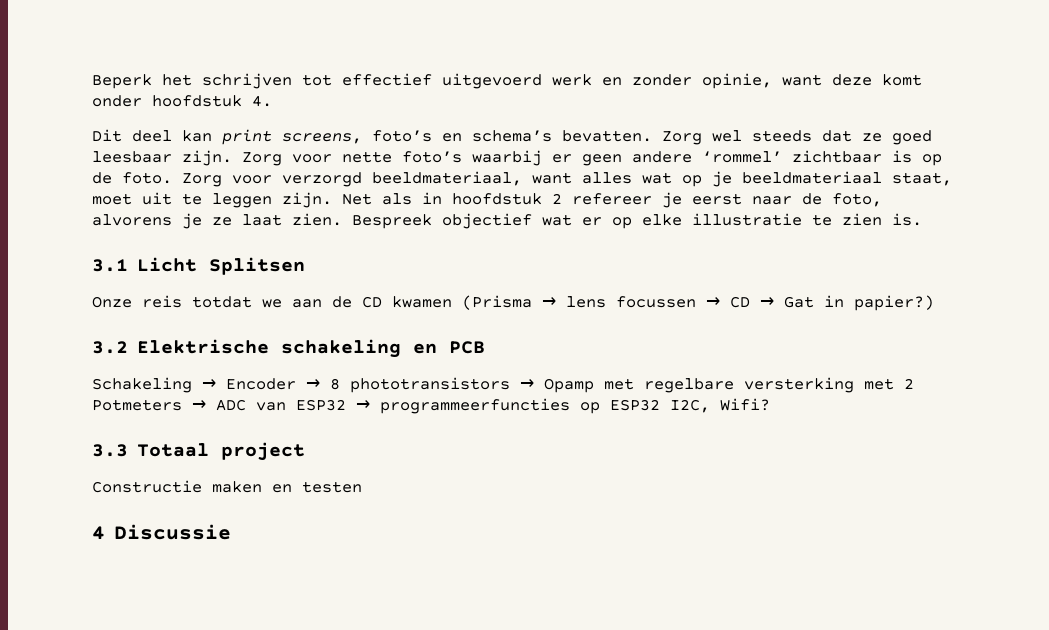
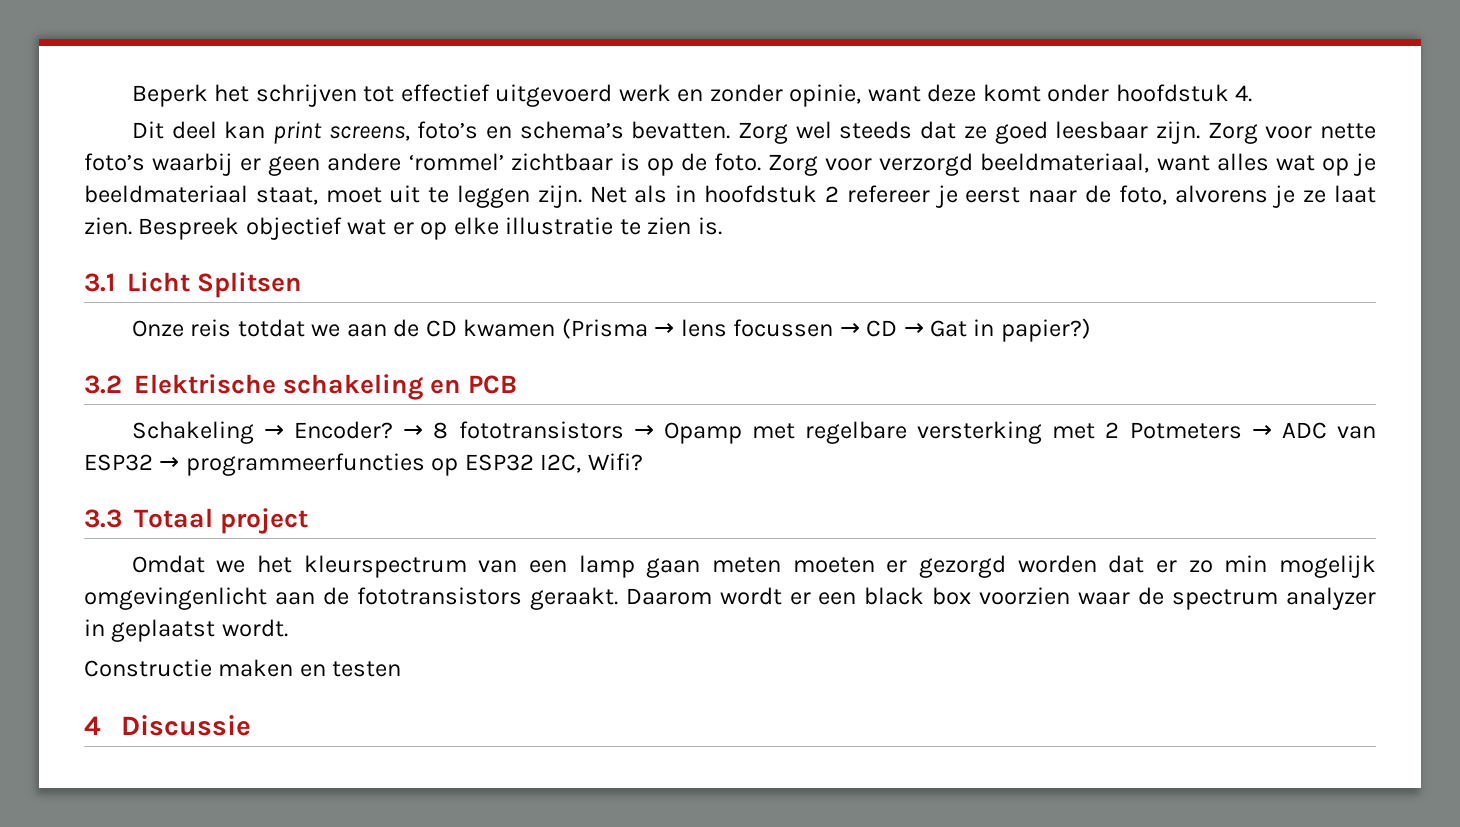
[226,378,296,390] Encoder -> [294,421,394,439] Encoder?
[350,377,510,393] phototransistors -> [458,421,624,439] fototransistors
(305, 451) none -> [131,555,1376,578] [84,587,1376,610] [84,619,288,642] // Omdat we het kleurspectrum van een lamp gaan meten moeten er gezorgd worden dat er zo min mogelijk omgevingenlicht aan de fototransistors geraakt. Daarom wordt er een black box voorzien waar de spectrum analyzer in geplaatst wordt.

